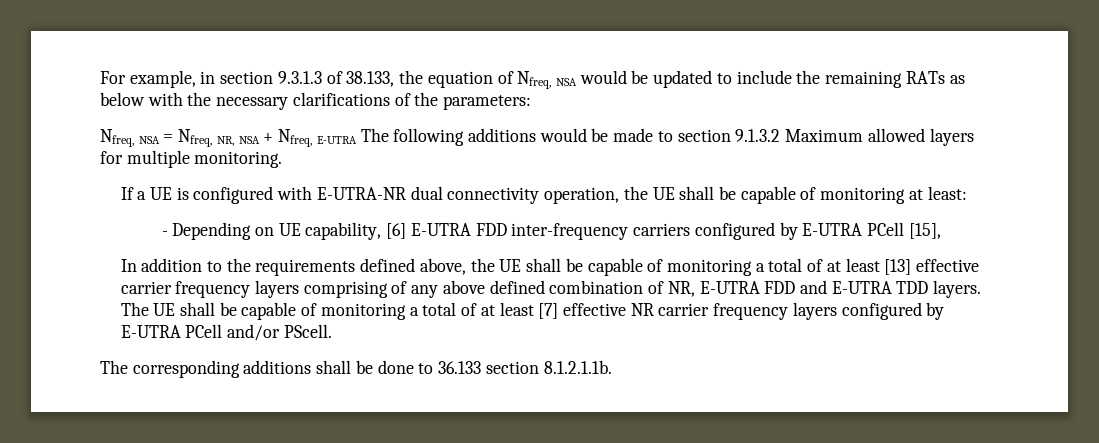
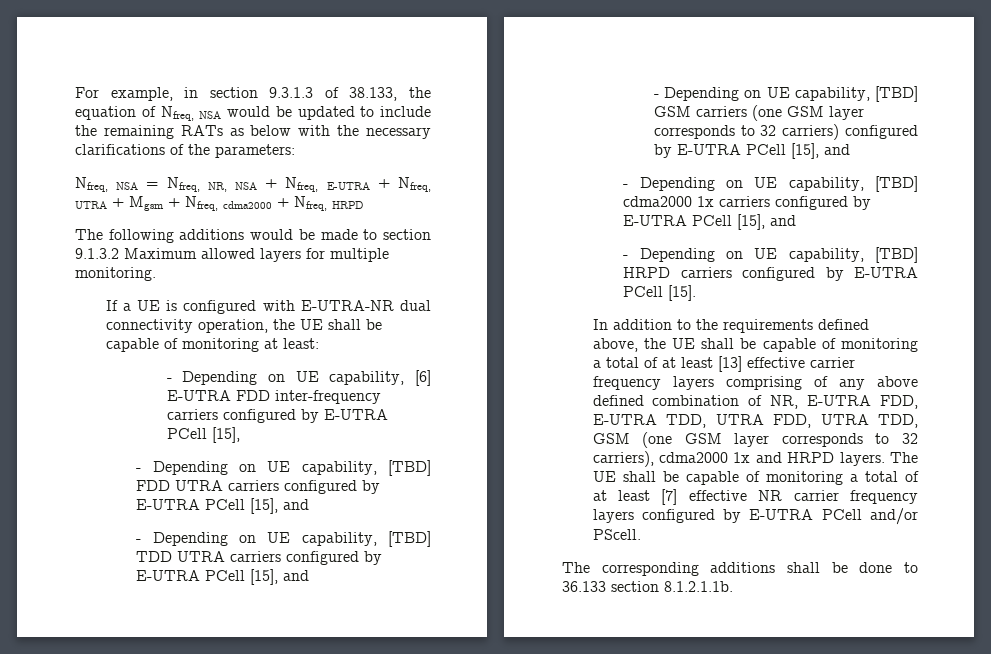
(357, 140) none -> [377,177,431,192] [75,196,363,211] + Nfreq, UTRA + Mgsm + Nfreq, cdma2000 + Nfreq, HRPD //
(941, 231) none -> [136,460,431,476] [136,480,381,494] [136,498,310,514] [136,531,431,547] [136,551,383,565] [136,569,310,585] [653,86,918,102] [653,105,864,121] [653,124,918,140] [653,143,850,159] [623,176,918,192] [623,196,872,210] [623,214,797,230] [623,247,918,263] [623,267,918,281] [623,285,697,301] // - Depending on UE capability, [TBD] FDD UTRA carriers configured by E-UTRA PCell [15], and // - Depending on UE capability, [TBD] TDD UTRA carriers configured by E-UTRA PCell [15], and // - Depending on UE capability, [TBD] GSM carriers (one GSM layer corresponds to 32 carriers) configured by E-UTRA PCell [15], and // - Depending on UE capability, [TBD] cdma2000 1x carriers configured by E-UTRA PCell [15], and // - Depending on UE capability, [TBD] HRPD carriers configured by E-UTRA PCell [15].
[764,280,929,294] FDD and E-UTRA TDD -> [880,395,918,409] [592,414,918,428] [592,432,918,448] [592,451,835,467] FDD, E-UTRA TDD, UTRA FDD, UTRA TDD, GSM (one GSM layer corresponds to 32 carriers), cdma2000 1x and HRPD

